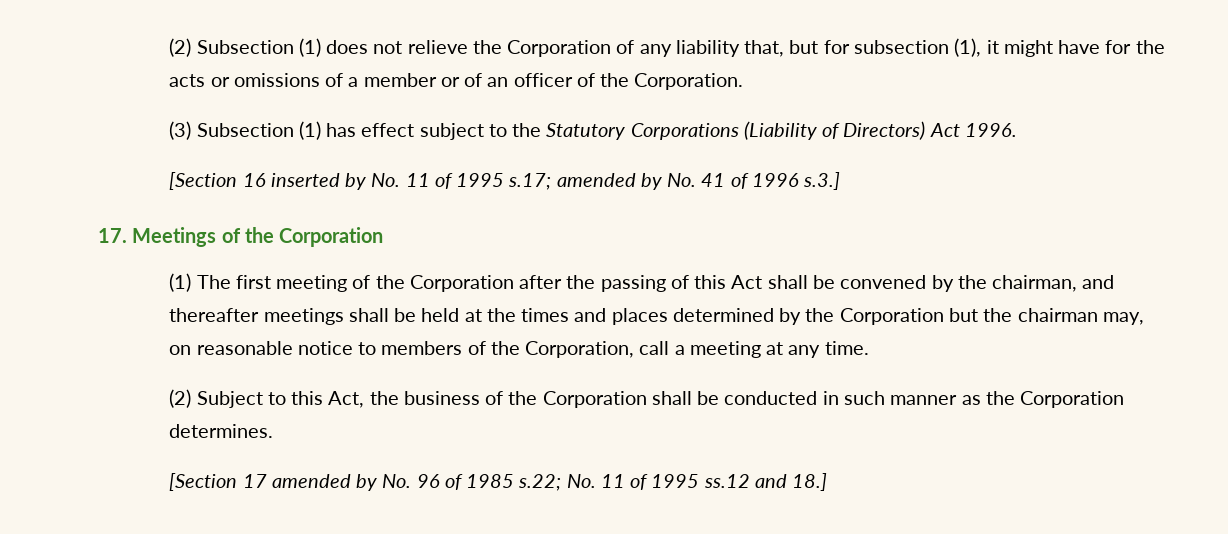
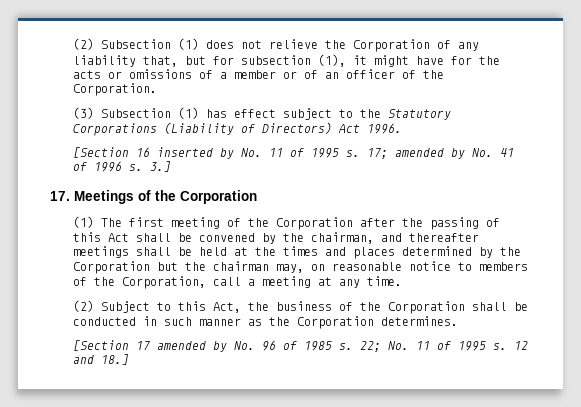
[508,173,552,190] s.17; -> [346,148,389,159] s. 17;
[803,172,841,190] s.3.] -> [129,161,172,172] s. 3.]
[518,474,750,491] s.22; No. 11 of 1995 ss.12 -> [339,341,529,352] s. 22; No. 11 of 1995 s. 12

